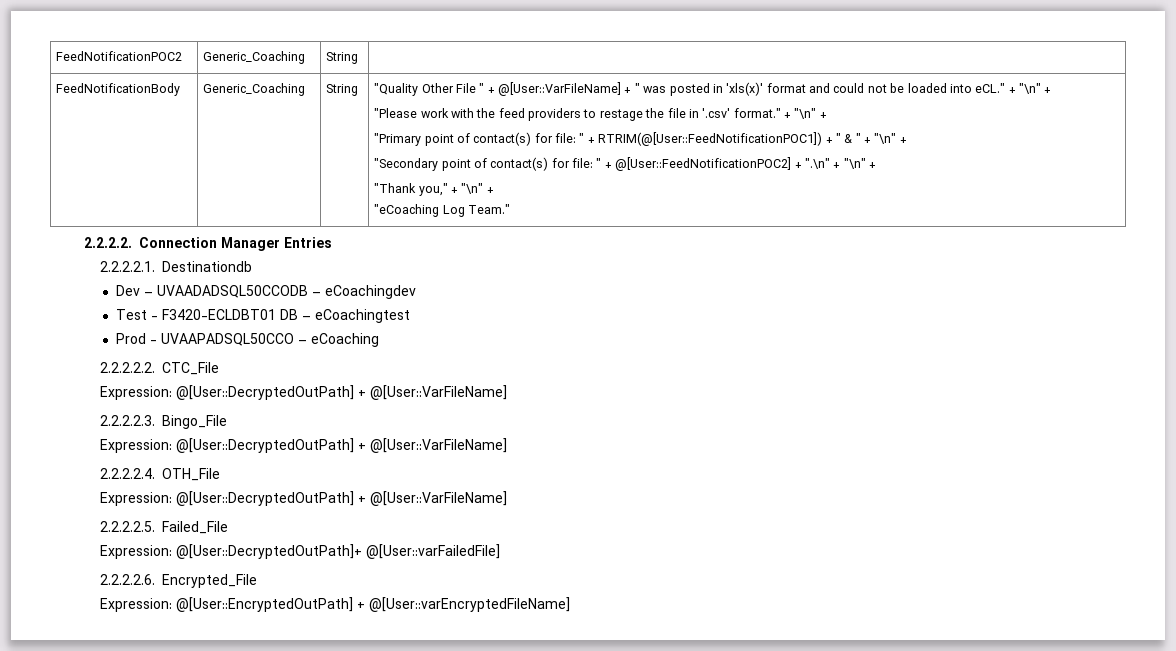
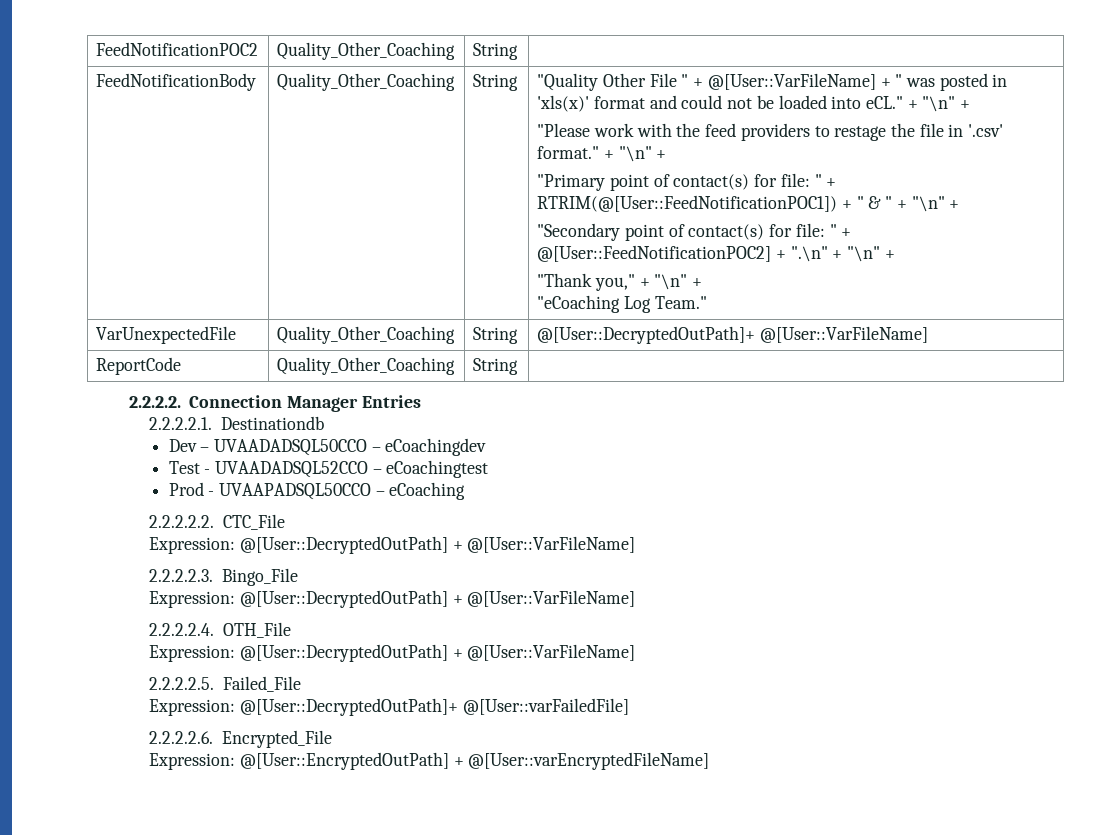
[203,51,306,64] Generic_Coaching -> [277,42,456,60] Quality_Other_Coaching
[203,83,306,96] Generic_Coaching -> [277,73,456,91] Quality_Other_Coaching
(510, 209) none -> [96,326,237,344] [277,326,456,344] [473,327,519,344] [537,326,928,344] [96,357,182,375] [277,357,456,375] [473,358,519,375] // VarUnexpectedFile | Quality_Other_Coaching | String | @[User::DecryptedOutPath]+ @[User::VarFileName] // ReportCode | Quality_Other_Coaching | String |
[156,285,308,298] UVAADADSQL50CCODB -> [213,439,367,456] UVAADADSQL50CCO
[161,309,298,320] F3420-ECLDBT01 DB -> [214,461,368,478] UVAADADSQL52CCO

